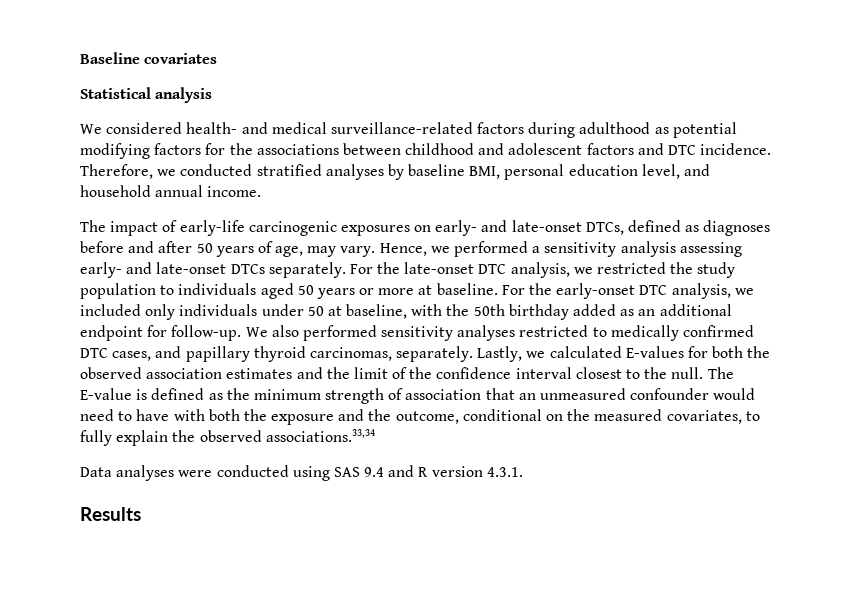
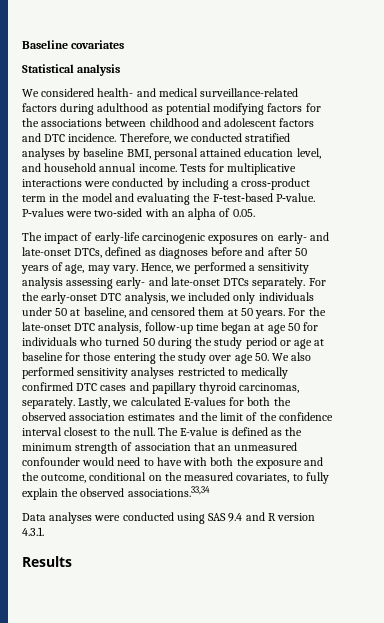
(565, 172) none -> [200,148,242,157] attained
(262, 191) none -> [179,163,297,175] [22,178,311,190] [22,193,315,205] [22,208,255,220] Tests for multiplicative interactions were conducted by including a cross‐product term in the model and evaluating the F‐test‐based P‐value. P‐values were two‐sided with an alpha of 0.05.
[404,262,736,278] [80,283,553,299] late-onset DTC analysis, we restricted the study population to individuals aged 50 years or more at baseline. For the -> (39, 296) none
[411,304,732,320] [80,325,242,341] with the 50th birthday added as an additional endpoint for follow-up. -> [128,307,326,319] [22,322,319,334] [22,337,325,349] [22,352,269,364] and censored them at 50 years. For the late-onset DTC analysis, follow-up time began at age 50 for individuals who turned 50 during the study period or age at baseline for those entering the study over age 50.
[112,351,152,361] cases, -> [100,385,127,391] cases

